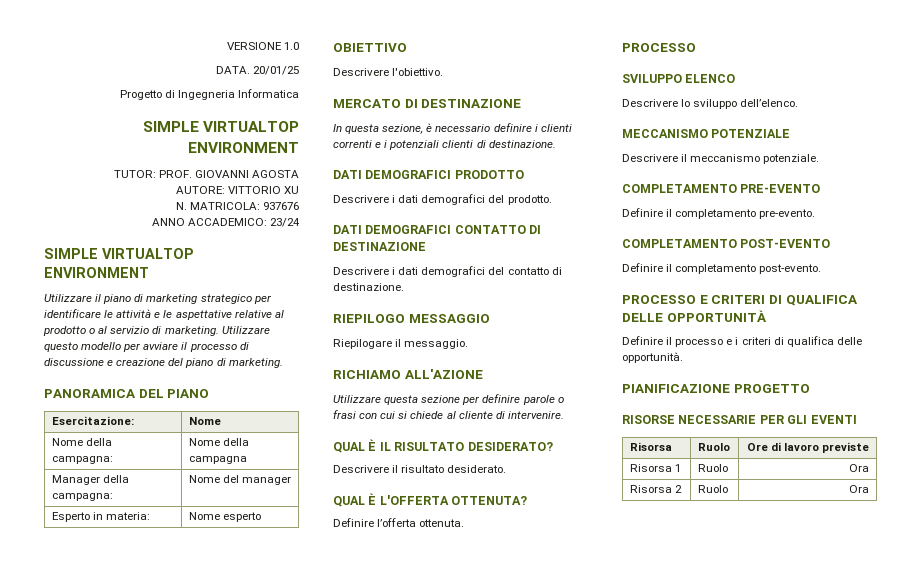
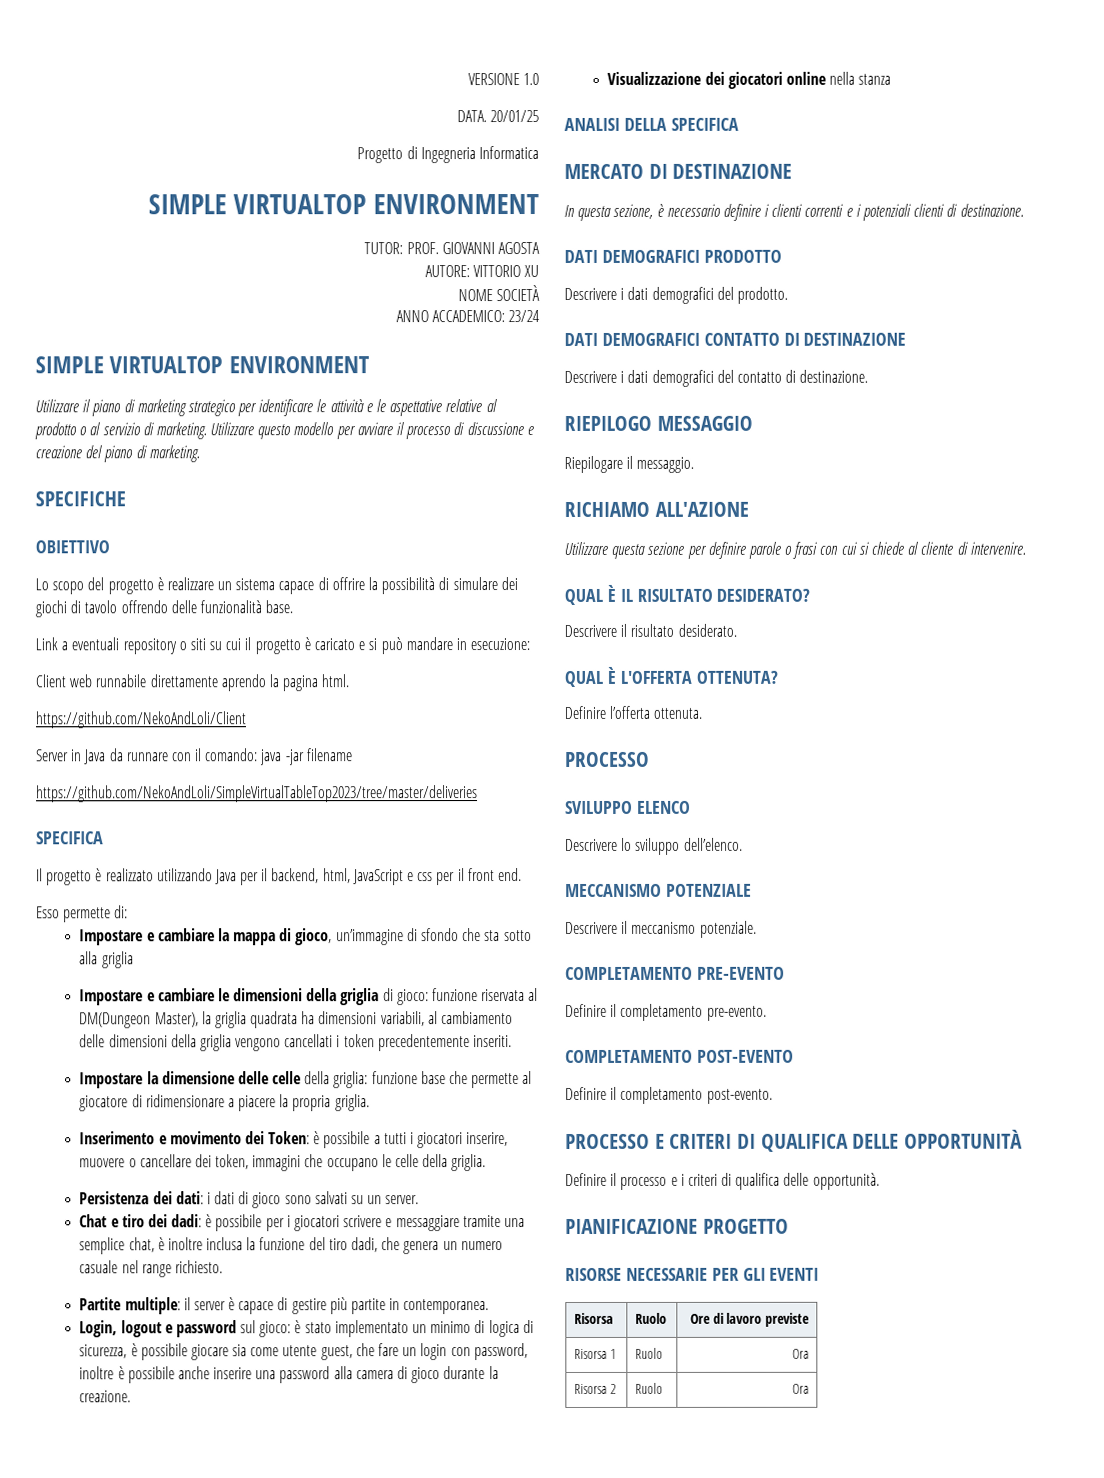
[175,202,299,210] N. MATRICOLA: 937676 -> [457,285,541,302] NOME SOCIETÀ
[44,389,210,398] [51,416,134,425] [188,417,221,425] [51,438,112,446] [51,456,113,464] [188,438,249,446] [188,456,247,464] [51,475,129,485] [51,493,113,501] [188,475,291,485] [51,512,150,522] [188,512,261,522] [333,43,407,52] [333,68,444,76] PANORAMICA DEL PIANO // Esercitazione: | Nome // Nome della campagna: | Nome della campagna // Manager della campagna: | Nome del manager // Esperto in materia: | Nome esperto // OBIETTIVO // Descrivere l'obiettivo. -> [35,491,126,507] [35,540,110,554] [35,577,518,595] [35,600,294,618] [35,637,531,655] [35,674,350,692] [35,711,246,729] [36,748,353,766] [36,785,478,803] [36,831,104,845] [36,868,522,886] [36,905,129,923] [79,928,532,946] [79,951,134,969] [79,988,539,1006] [79,1011,513,1029] [79,1034,512,1052] [79,1071,533,1089] [79,1094,370,1112] [79,1131,509,1149] [79,1154,487,1172] [79,1191,420,1209] [79,1214,525,1232] [79,1237,503,1255] [79,1260,223,1278] [79,1297,490,1315] [79,1320,534,1338] [79,1343,528,1361] [79,1366,499,1384] [79,1390,132,1403] [607,71,892,89] [564,117,739,131] SPECIFICHE // OBIETTIVO // Lo scopo del progetto è realizzare un sistema capace di offrire la possibilità di simulare dei giochi di tavolo offrendo delle funzionalità base. // Link a eventuali repository o siti su cui il progetto è caricato e si può mandare in esecuzione: // Client web runnabile direttamente aprendo la pagina html. // https://github.com/NekoAndLoli/Client // Server in Java da runnare con il comando: java -jar filename // https://github.com/NekoAndLoli/SimpleVirtualTableTop2023/tree/master/deliveries // SPECIFICA // Il progetto è realizzato utilizzando Java per il backend, html, JavaScript e css per il front end. // Esso permette di: // Impostare e cambiare la mappa di gioco, un’immagine di sfondo che sta sotto alla griglia // Impostare e cambiare le dimensioni della griglia di gioco: funzione riservata al DM(Dungeon Master), la griglia quadrata ha dimensioni variabili, al cambiamento delle dimensioni della griglia vengono cancellati i token precedentemente inseriti. // Impostare la dimensione delle celle della griglia: funzione base che permette al giocatore di ridimensionare a piacere la propria griglia. // Inserimento e movimento dei Token: è possibile a tutti i giocatori inserire, muovere o cancellare dei token, immagini che occupano le celle della griglia. // Persistenza dei dati: i dati di gioco sono salvati su un server. // Chat e tiro dei dadi: è possibile per i giocatori scrivere e messaggiare tramite una semplice chat, è inoltre inclusa la funzione del tiro dadi, che genera un numero casuale nel range richiesto. // Partite multiple: il server è capace di gestire più partite in contemporanea. // Login, logout e password sul gioco: è stato implementato un minimo di logica di sicurezza, è possibile giocare sia come utente guest, che fare un login con password, inoltre è possibile anche inserire una password alla camera di gioco durante la creazione. // Visualizzazione dei giocatori online nella stanza // ANALISI DELLA SPECIFICA

